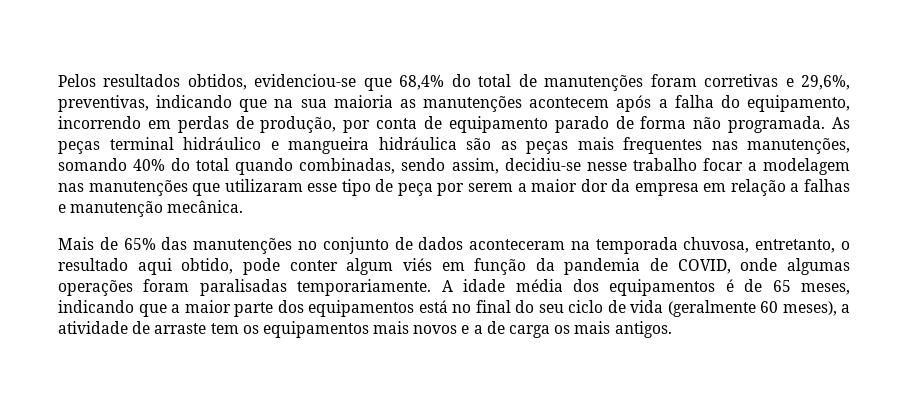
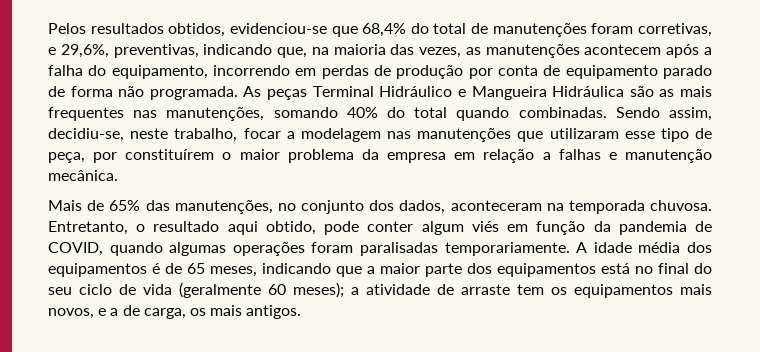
[704,74,779,87] corretivas -> [637,23,712,37] corretivas,
[239,95,393,112] que na sua maioria -> [277,44,462,58] que, na maioria das vezes,
[260,116,337,133] produção, -> [396,65,464,79] produção
[109,137,457,154] terminal hidráulico e mangueira hidráulica -> [312,86,625,100] Terminal Hidráulico e Mangueira Hidráulica
[526,141,568,154] peças -> (675, 93) none
[299,158,697,174] combinadas, sendo assim, decidiu-se nesse trabalho -> [518,107,712,121] [48,128,238,142] combinadas. Sendo assim, decidiu-se, neste trabalho,
[397,179,608,196] peça por serem a maior dor -> [48,149,354,163] peça, por constituírem o maior problema
[193,238,293,254] manutenções -> [174,200,273,214] manutenções,
[394,237,464,250] de dados -> [369,200,446,214] dos dados,
[683,237,836,253] chuvosa, entretanto, -> [650,200,712,211] [48,221,128,235] chuvosa. Entretanto,
[740,258,778,271] onde -> [109,242,163,256] quando
[782,301,837,316] meses), -> [293,282,344,298] meses);
[413,325,458,334] novos -> [48,308,94,319] novos,
[509,325,551,338] carga -> [143,308,186,319] carga,

